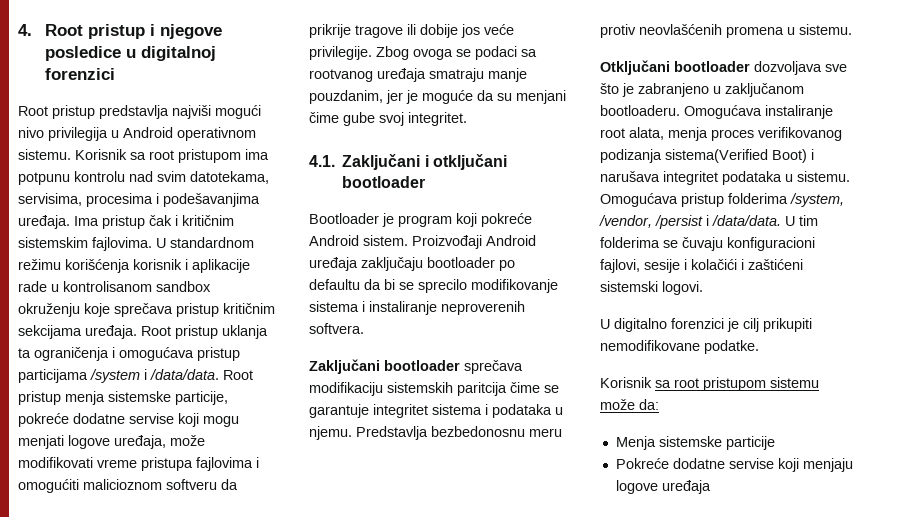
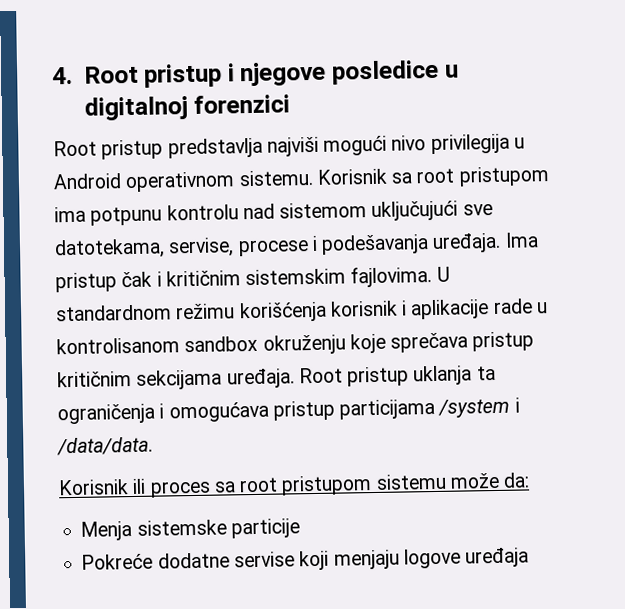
[157,171,269,184] [18,193,260,207] svim datotekama, servisima, procesima i podešavanjima -> [279,200,493,222] [54,234,430,260] sistemom uključujući sve datotekama, servise, procese i podešavanja
[223,370,253,380] [18,391,228,405] [18,413,239,427] [18,435,205,449] [18,457,259,471] [18,479,238,493] [309,24,514,38] [309,46,537,60] [309,68,527,82] [309,90,566,104] [309,112,467,126] [309,154,507,170] [342,176,426,188] [309,213,532,227] [309,235,536,249] [309,257,515,271] [309,279,558,293] [309,301,525,315] [309,323,364,334] [309,359,523,374] [309,382,559,396] [309,404,563,418] [309,426,562,440] [600,24,852,38] [600,60,847,75] [600,83,804,97] [600,105,833,119] [600,127,842,141] [600,149,814,163] [600,171,850,185] [600,193,844,207] [599,215,818,229] [600,237,815,251] [600,259,803,273] [600,281,703,295] [600,318,812,332] [600,340,759,354] [600,377,652,388] Root pristup menja sistemske particije, pokreće dodatne servise koji mogu menjati logove uređaja, može modifikovati vreme pristupa fajlovima i omogućiti malicioznom softveru da prikrije tragove ili dobije jos veće privilegije. Zbog ovoga se podaci sa rootvanog uređaja smatraju manje pouzdanim, jer je moguće da su menjani čime gube svoj integritet. // 4.1. Zaključani i otključani bootloader // Bootloader je program koji pokreće Android sistem. Proizvođaji Android uređaja zaključaju bootloader po defaultu da bi se sprecilo modifikovanje sistema i instaliranje neproverenih softvera. // Zaključani bootloader sprečava modifikaciju sistemskih paritcija čime se garantuje integritet sistema i podataka u njemu. Predstavlja bezbedonosnu meru protiv neovlašćenih promena u sistemu. // Otključani bootloader dozvoljava sve što je zabranjeno u zaključanom bootloaderu. Omogućava instaliranje root alata, menja proces verifikovanog podizanja sistema(Verified Boot) i narušava integritet podataka u sistemu. Omogućava pristup folderima /system, /vendor, /persist i /data/data. U tim folderima se čuvaju konfiguracioni fajlovi, sesije i kolačići i zaštićeni sistemski logovi. // U digitalno forenzici je cilj prikupiti nemodifikovane podatke. // Korisnik -> [58,478,211,498] // Korisnik ili proces

